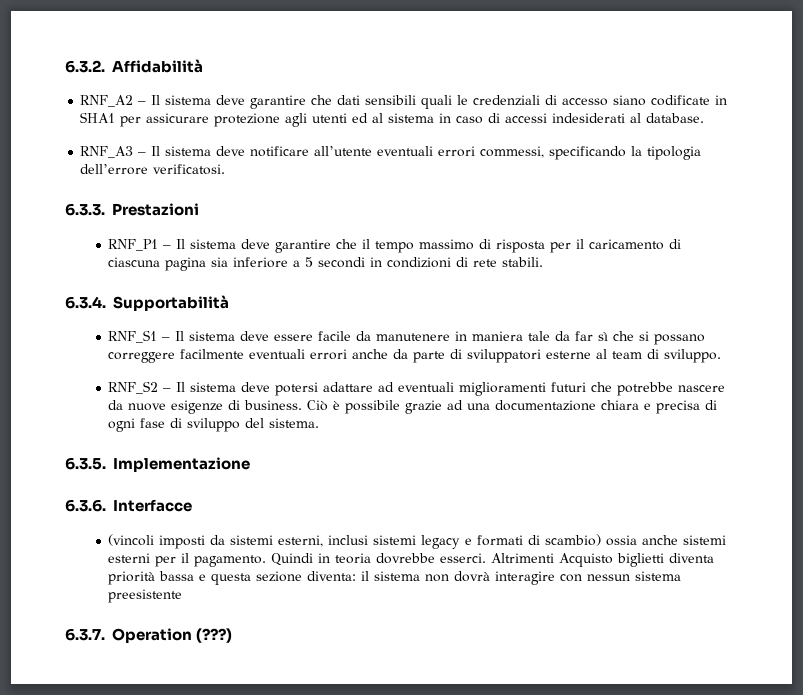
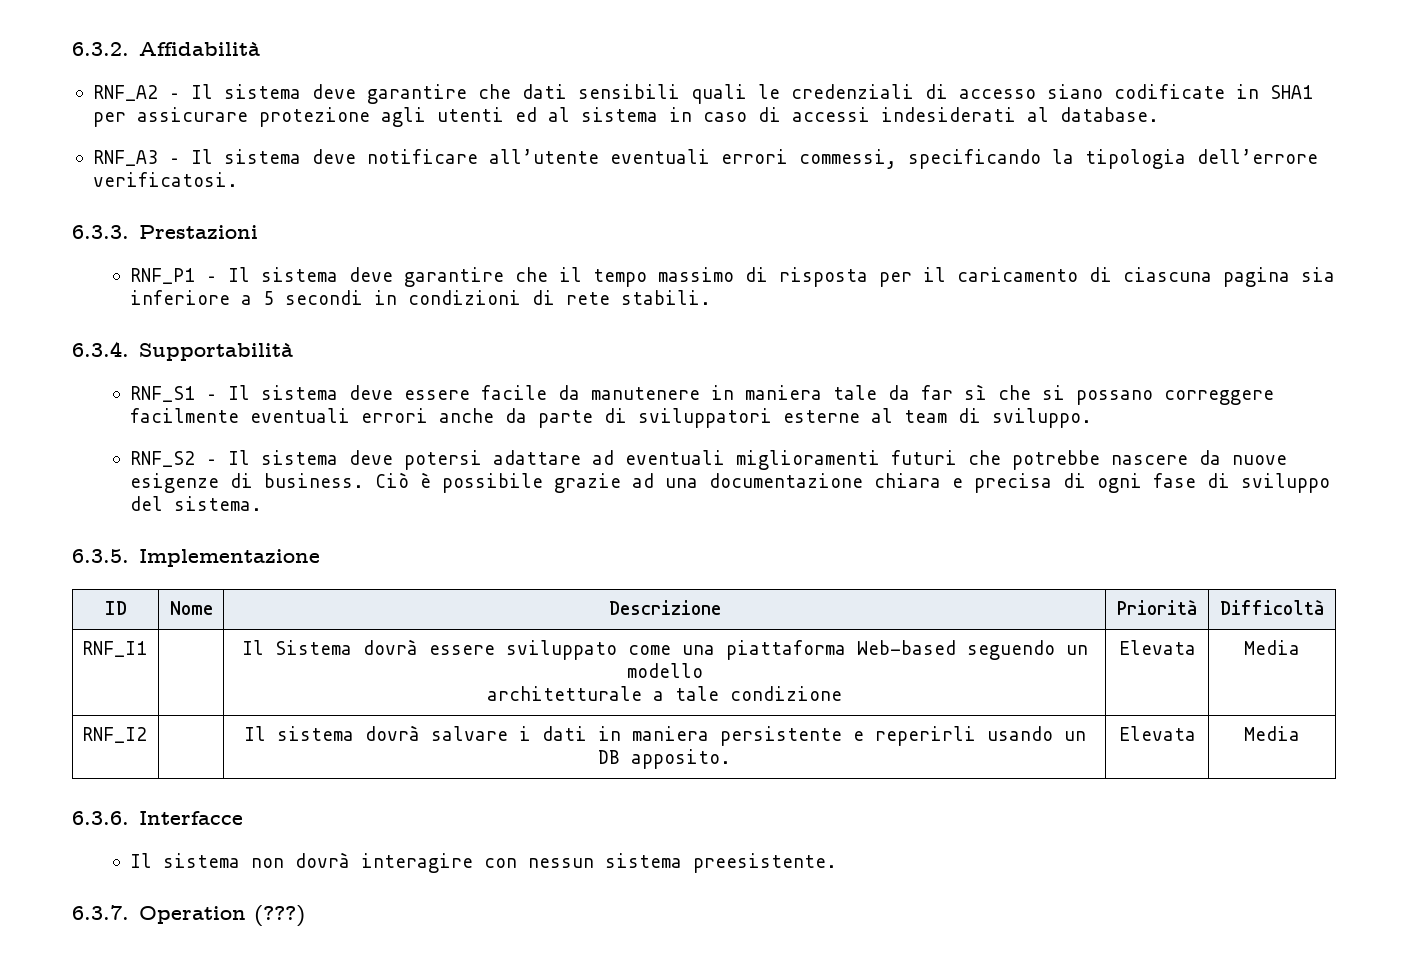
[65,499,192,512] [108,534,727,549] [108,553,715,567] [108,571,370,585] // 6.3.6. Interfacce // (vincoli imposti da sistemi esterni, inclusi sistemi legacy e formati di scambio) ossia anche sistemi esterni per il pagamento. Quindi in teoria dovrebbe esserci. Altrimenti Acquisto biglietti diventa priorità bassa e questa sezione diventa: il -> [104,601,127,615] [169,601,213,615] [608,600,721,615] [1116,599,1198,615] [1219,599,1325,615] [82,641,148,657] [241,639,1088,660] [626,663,703,678] [487,686,842,701] [1118,640,1196,655] [1244,640,1300,655] [82,727,148,743] [243,725,1086,746] [598,749,731,769] [1118,726,1196,741] [1244,726,1300,741] [72,811,243,825] [130,853,153,868] // ID | Nome | Descrizione | Priorità | Difficoltà // RNF_I1 | | Il Sistema dovrà essere sviluppato come una piattaforma Web-based seguendo un modello // architetturale a tale condizione | Elevata | Media // RNF_I2 | | Il sistema dovrà salvare i dati in maniera persistente e reperirli usando un DB apposito. | Elevata | Media // 6.3.6. Interfacce // Il
[108,589,183,603] preesistente -> [693,853,838,873] preesistente.

